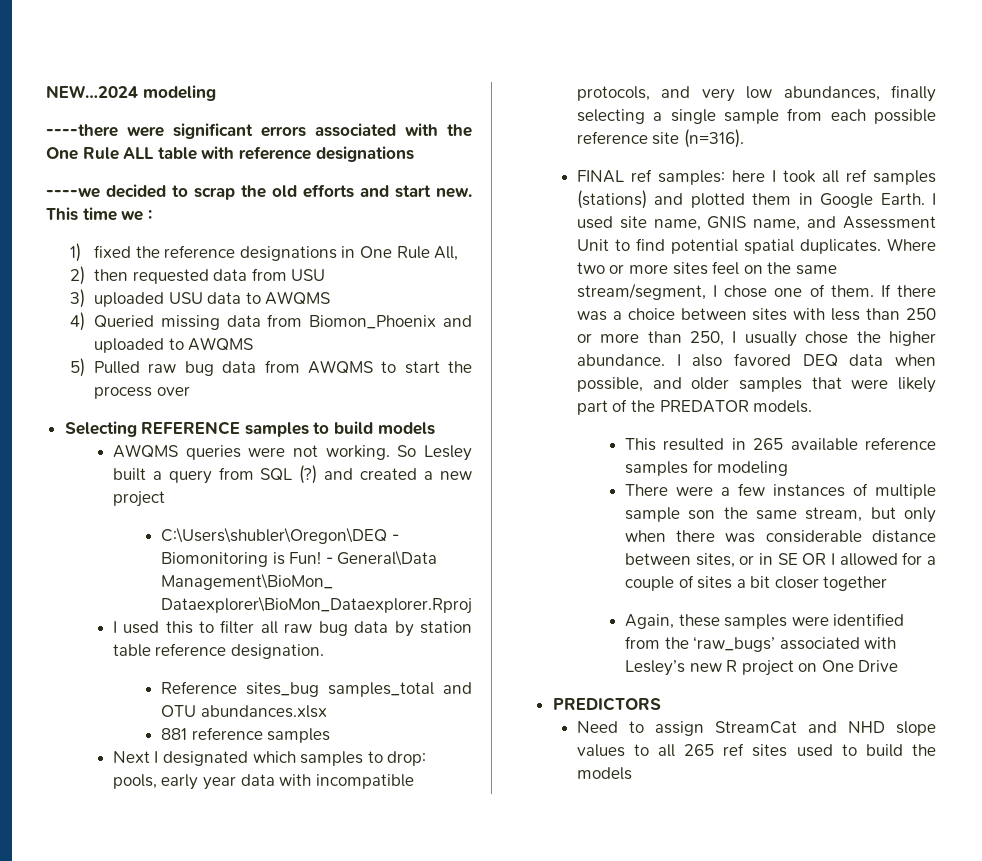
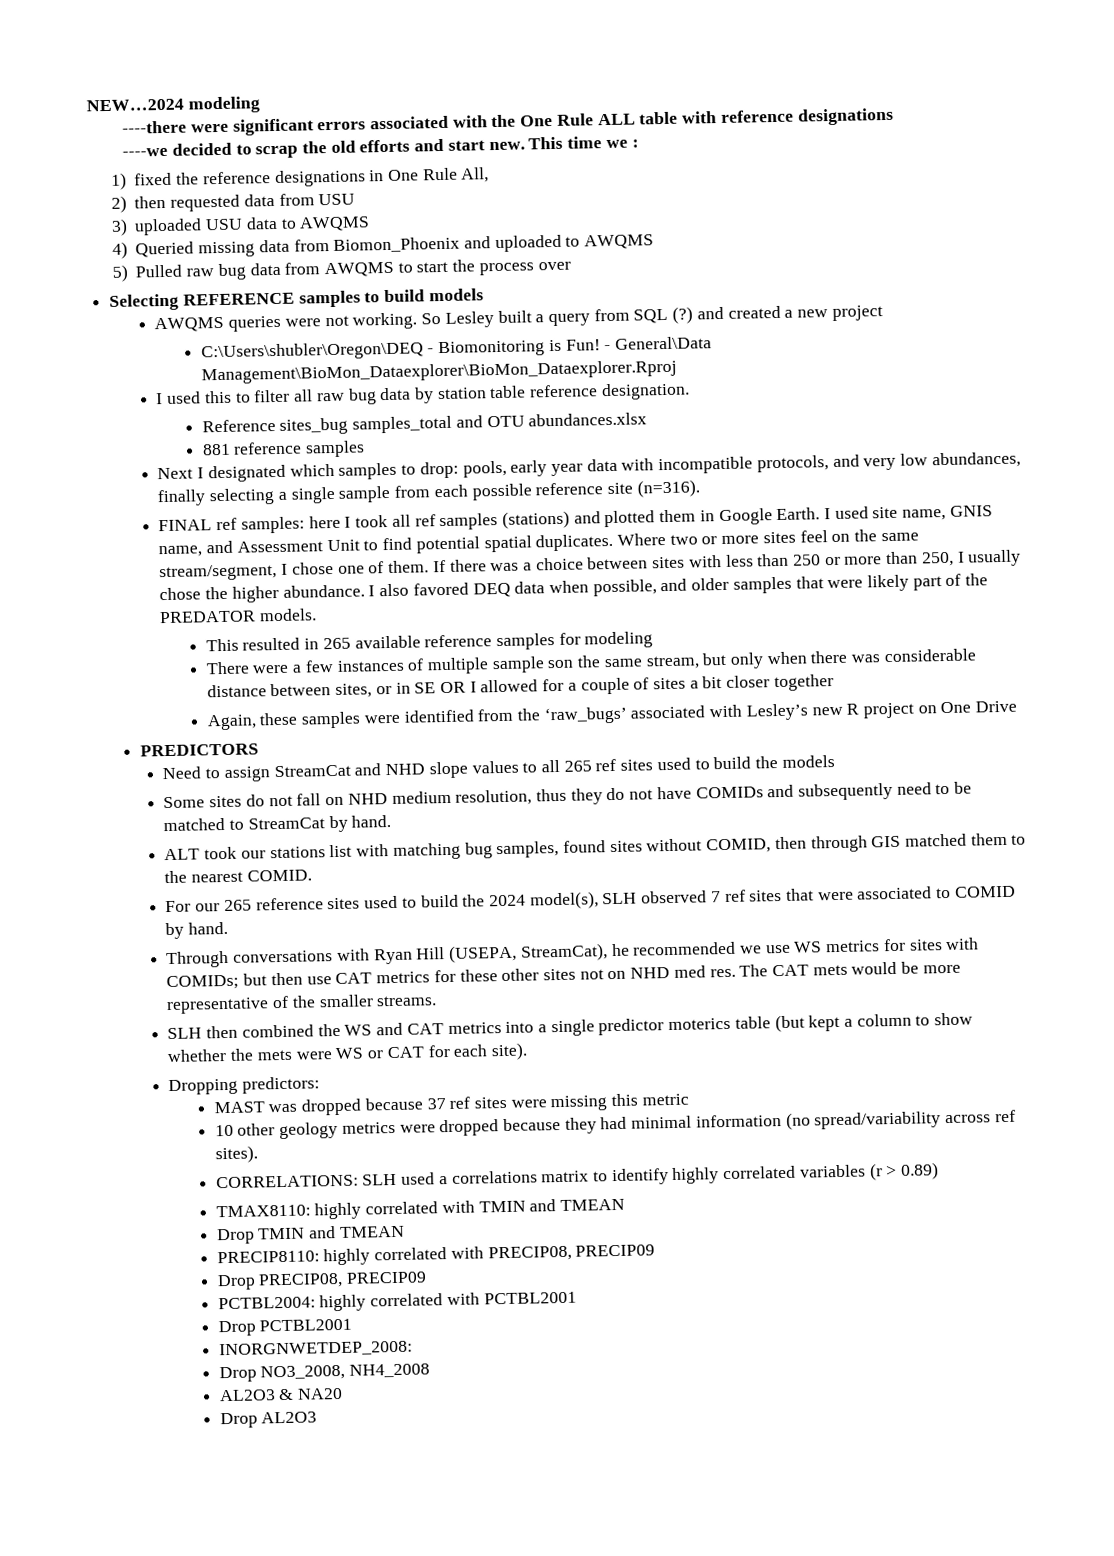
(632, 773) none -> [163,781,973,809] [163,814,392,833] [164,832,1027,861] [164,869,312,884] [165,885,1016,913] [165,921,229,940] [166,937,980,969] [166,961,961,991] [166,994,438,1015] [167,1012,974,1040] [167,1042,528,1063] [168,1076,321,1096] [213,1093,689,1116] [214,1109,1016,1140] [214,1145,258,1164] [215,1162,940,1189] [215,1198,625,1220] [216,1225,405,1245] [216,1244,656,1266] [216,1271,428,1291] [217,1291,577,1312] [217,1318,353,1337] [218,1340,413,1358] [218,1363,431,1383] [218,1387,344,1402] [219,1411,318,1429] // Some sites do not fall on NHD medium resolution, thus they do not have COMIDs and subsequently need to be matched to StreamCat by hand. // ALT took our stations list with matching bug samples, found sites without COMID, then through GIS matched them to the nearest COMID. // For our 265 reference sites used to build the 2024 model(s), SLH observed 7 ref sites that were associated to COMID by hand. // Through conversations with Ryan Hill (USEPA, StreamCat), he recommended we use WS metrics for sites with COMIDs; but then use CAT metrics for these other sites not on NHD med res. The CAT mets would be more representative of the smaller streams. // SLH then combined the WS and CAT metrics into a single predictor moterics table (but kept a column to show whether the mets were WS or CAT for each site). // Dropping predictors: // MAST was dropped because 37 ref sites were missing this metric // 10 other geology metrics were dropped because they had minimal information (no spread/variability across ref sites). // CORRELATIONS: SLH used a correlations matrix to identify highly correlated variables (r > 0.89) // TMAX8110: highly correlated with TMIN and TMEAN // Drop TMIN and TMEAN // PRECIP8110: highly correlated with PRECIP08, PRECIP09 // Drop PRECIP08, PRECIP09 // PCTBL2004: highly correlated with PCTBL2001 // Drop PCTBL2001 // INORGNWETDEP_2008: // Drop NO3_2008, NH4_2008 // AL2O3 & NA20 // Drop AL2O3

